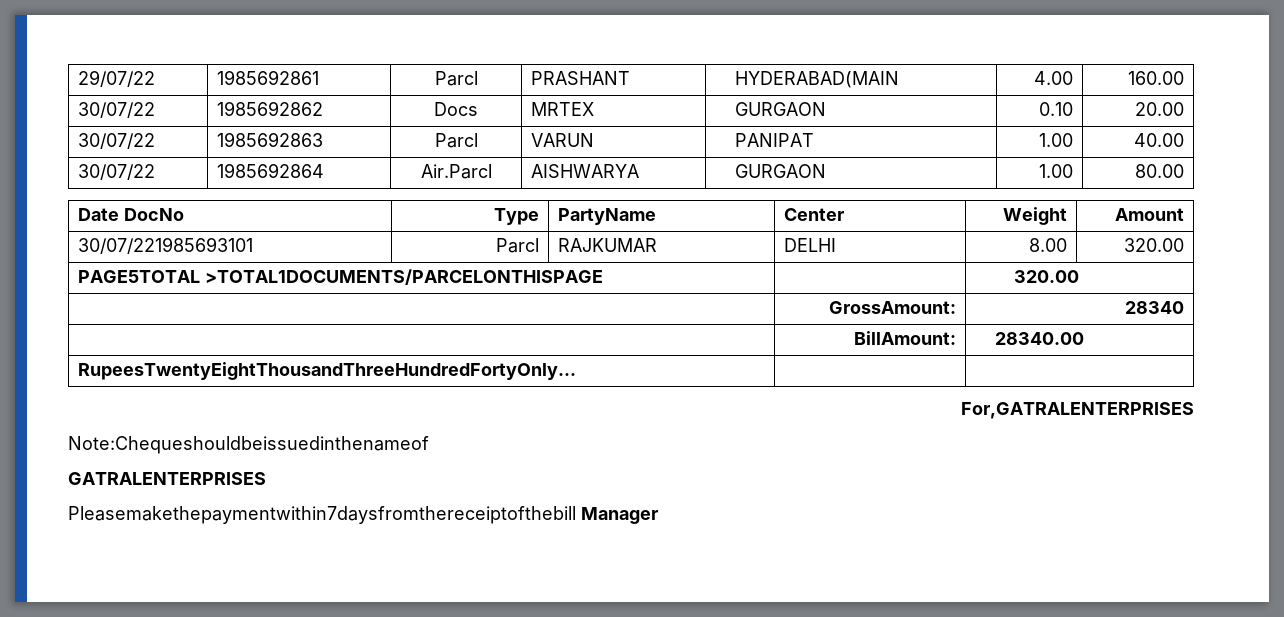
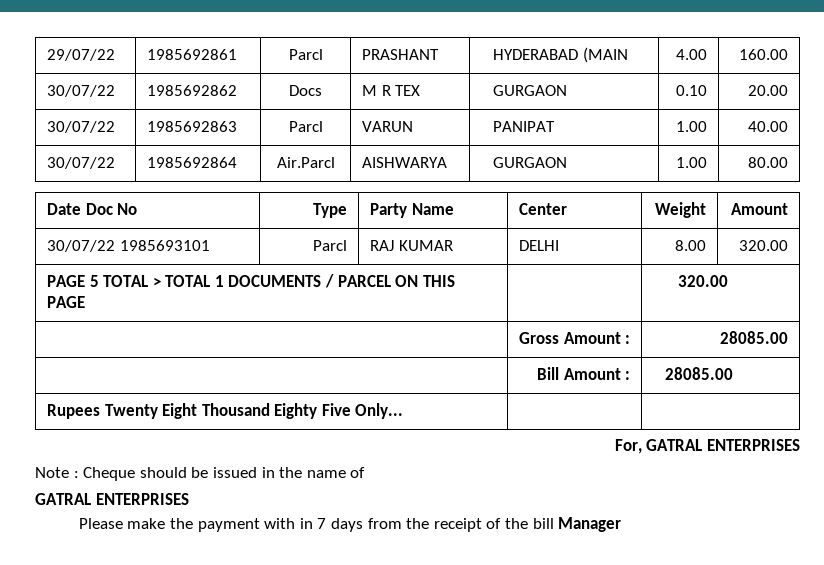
[734,71,899,88] HYDERABAD(MAIN -> [493,47,628,63] HYDERABAD (MAIN
[531,102,595,116] MRTEX -> [361,85,421,96] M R TEX
[124,208,185,221] DocNo -> [85,203,138,215] Doc No
[558,208,657,225] PartyName -> [369,203,454,218] Party Name
[78,237,254,254] [495,238,539,253] [558,238,658,252] 30/07/221985693101 | Parcl | RAJKUMAR -> [46,240,210,252] [313,240,348,251] [369,240,453,251] 30/07/22 1985693101 | Parcl | RAJ KUMAR
[78,269,604,285] [1014,270,1080,283] [828,301,956,314] [1124,301,1184,314] [853,331,956,345] [994,332,1084,345] [78,362,577,380] [961,402,1194,419] [68,436,429,454] [68,472,266,485] [68,506,576,524] PAGE5TOTAL >TOTAL1DOCUMENTS/PARCELONTHISPAGE | | 320.00 // | GrossAmount: | 28340 // | BillAmount: | 28340.00 // RupeesTwentyEightThousandThreeHundredFortyOnly... | | // For,GATRALENTERPRISES // Note:Chequeshouldbeissuedinthenameof // GATRALENTERPRISES // Pleasemakethepaymentwithin7daysfromthereceiptofthebill -> [46,274,455,288] [46,296,85,308] [677,275,728,287] [518,332,631,344] [720,331,789,344] [536,367,631,380] [665,367,734,380] [46,403,404,419] [614,439,800,454] [35,467,366,481] [35,493,189,505] [78,518,554,532] PAGE 5 TOTAL > TOTAL 1 DOCUMENTS / PARCEL ON THIS PAGE | | 320.00 // | Gross Amount : | 28085.00 // | Bill Amount : | 28085.00 // Rupees Twenty Eight Thousand Eighty Five Only... | | // For, GATRAL ENTERPRISES // Note : Cheque should be issued in the name of // GATRAL ENTERPRISES // Please make the payment with in 7 days from the receipt of the bill

